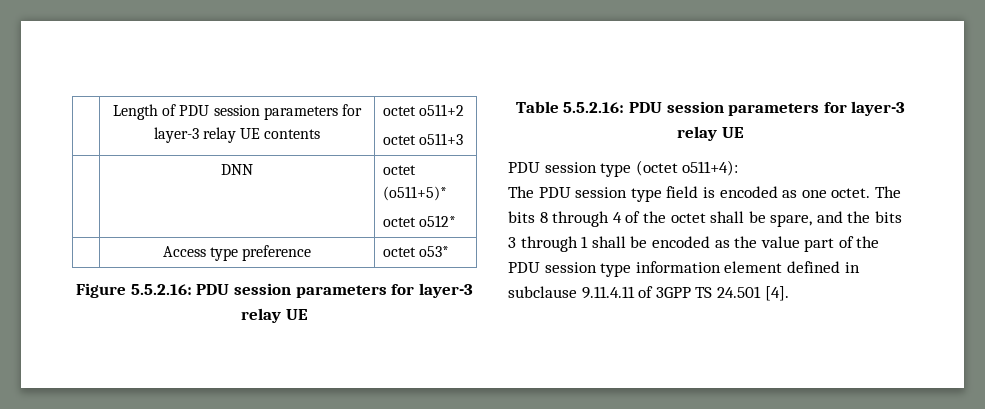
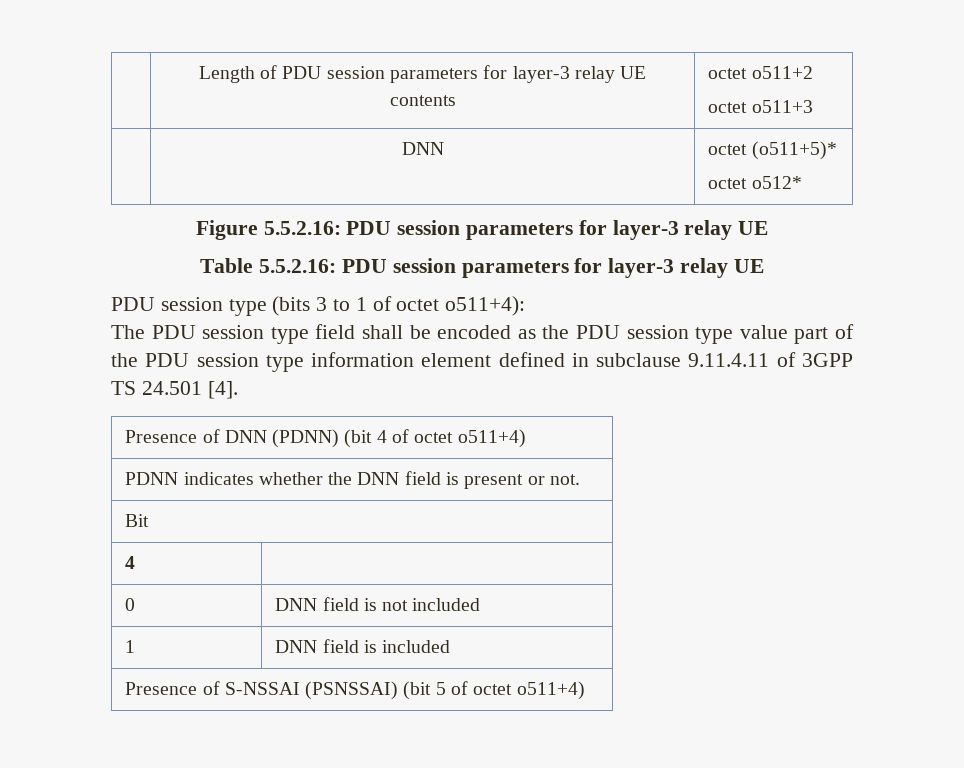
[162,245,312,261] [383,246,450,257] // | Access type preference | octet o53* -> (802, 182) none
[635,160,678,176] (octet -> [272,296,440,316] (bits 3 to 1 of octet
[702,186,901,198] [508,211,903,227] [508,236,589,252] is encoded as one octet. The bits 8 through 4 of the octet shall be spare, and the bits 3 through 1 -> (356, 331) none
(758, 242) none -> [576,325,734,344] PDU session type
(789, 293) none -> [125,429,526,448] [125,471,580,489] [125,514,150,527] [125,556,136,569] [125,598,136,611] [275,597,481,611] [125,640,136,653] [275,639,451,653] [125,681,585,700] // Presence of DNN (PDNN) (bit 4 of octet o511+4) // PDNN indicates whether the DNN field is present or not. // Bit // 4 | // 0 | DNN field is not included // 1 | DNN field is included // Presence of S-NSSAI (PSNSSAI) (bit 5 of octet o511+4)

